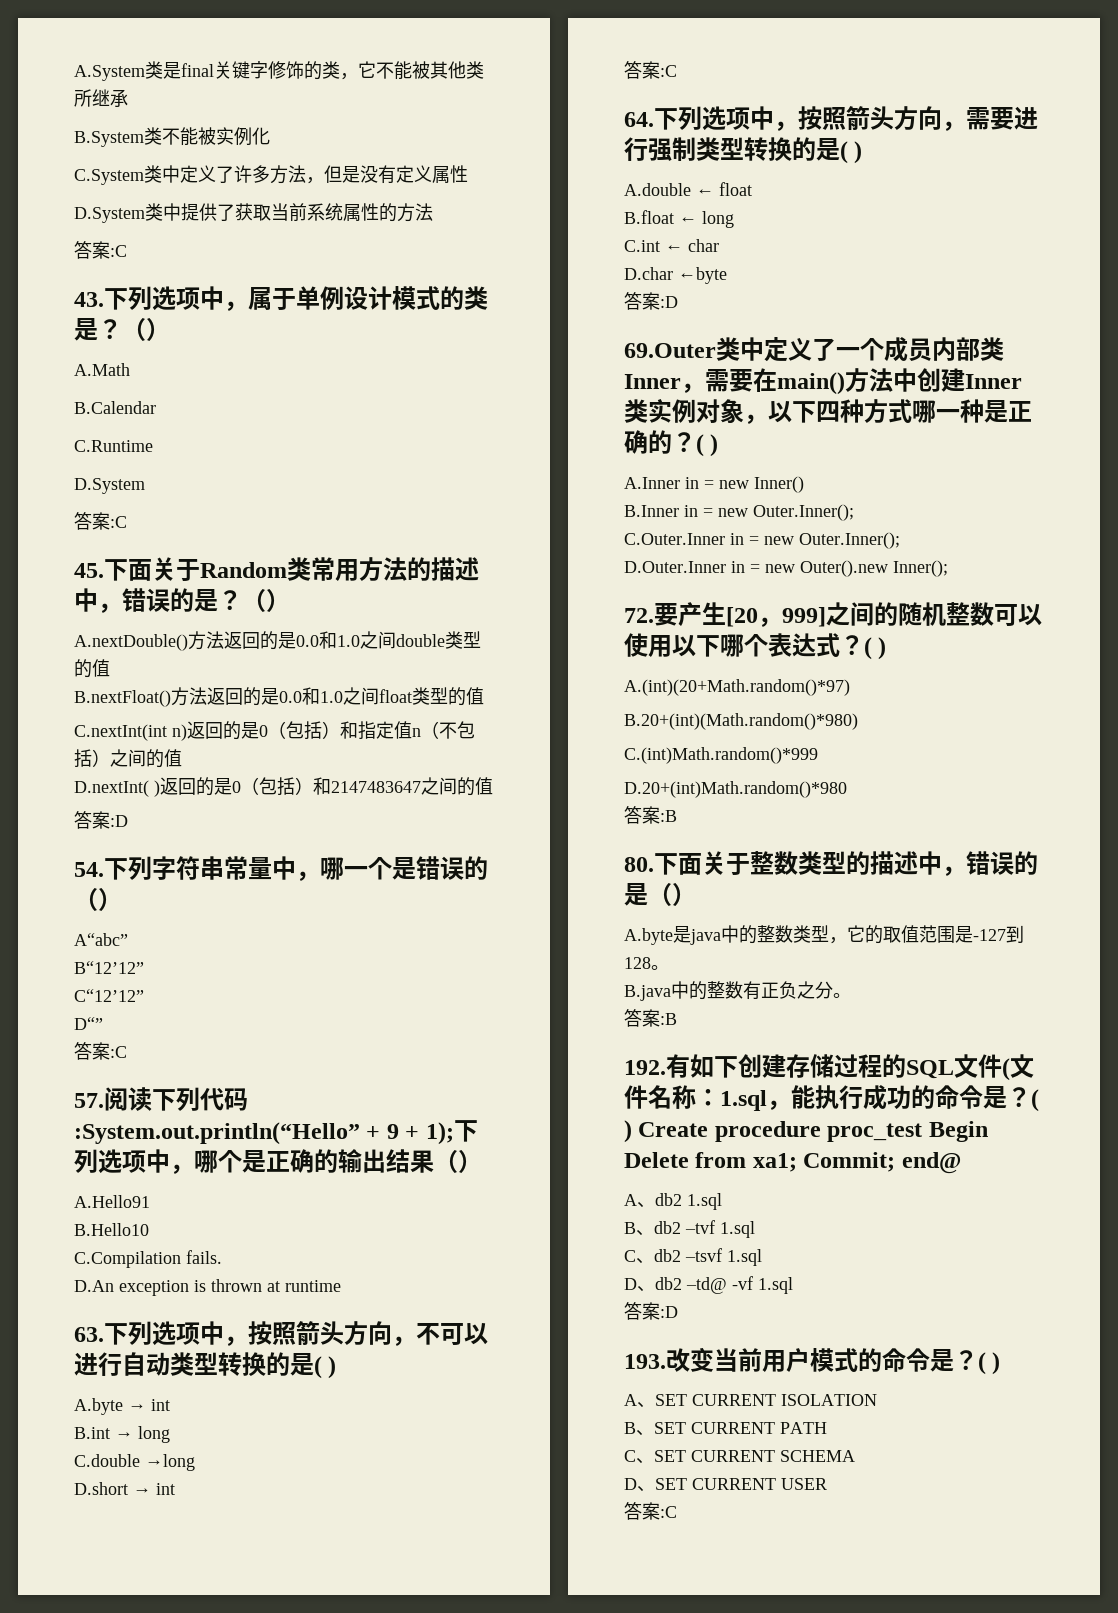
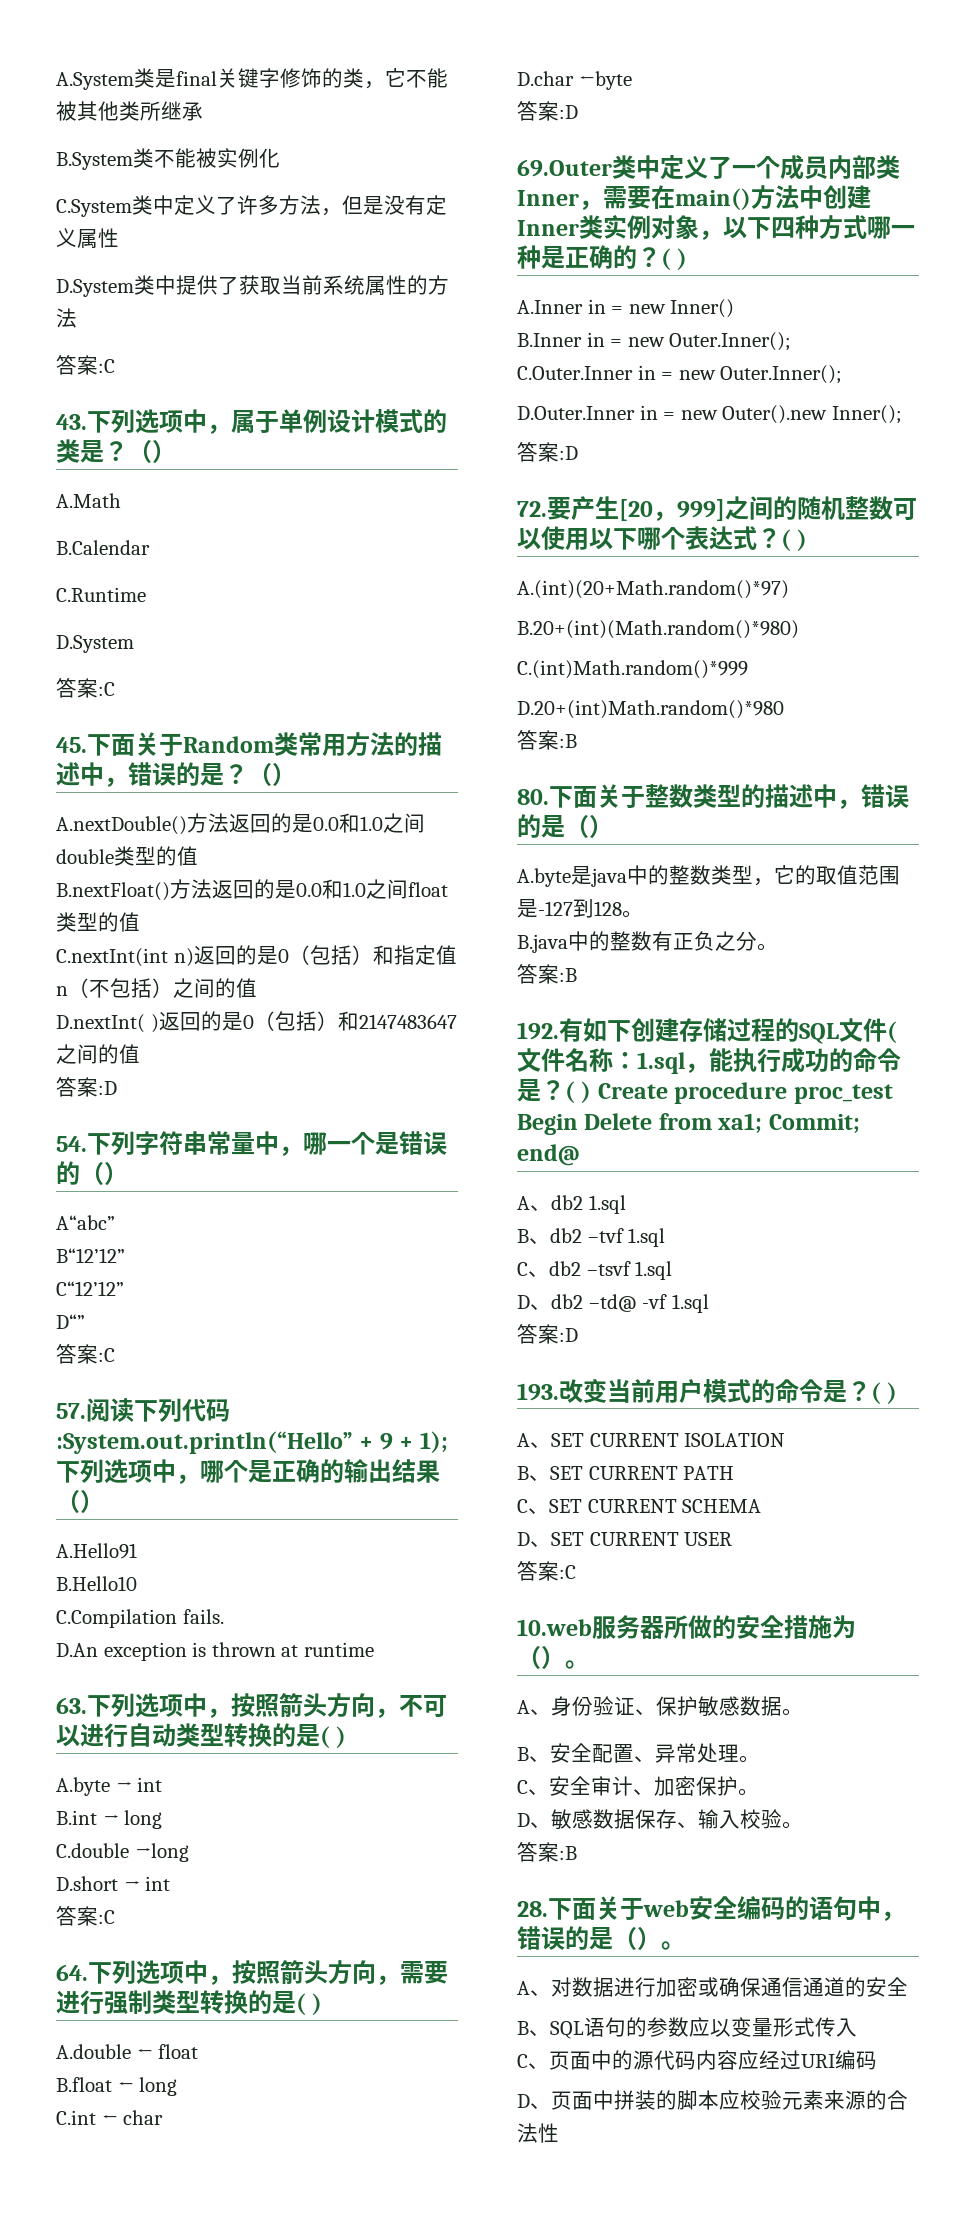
(948, 568) none -> [517,442,578,462] // 答案:D
(677, 1512) none -> [517,1615,856,1639] [517,1645,589,1669] [517,1696,803,1717] [517,1743,760,1763] [517,1776,759,1796] [517,1809,803,1830] [517,1842,577,1862] [517,1896,905,1921] [517,1926,685,1950] [517,1977,908,1997] [517,2017,857,2039] [517,2050,877,2070] [517,2090,908,2110] [517,2123,559,2143] // 10.web服务器所做的安全措施为（）。 // A、身份验证、保护敏感数据。 // B、安全配置、异常处理。 // C、安全审计、加密保护。 // D、敏感数据保存、输入校验。 // 答案:B // 28.下面关于web安全编码的语句中，错误的是（）。 // A、对数据进行加密或确保通信通道的安全 // B、SQL语句的参数应以变量形式传入 // C、页面中的源代码内容应经过URI编码 // D、页面中拼装的脚本应校验元素来源的合法性

